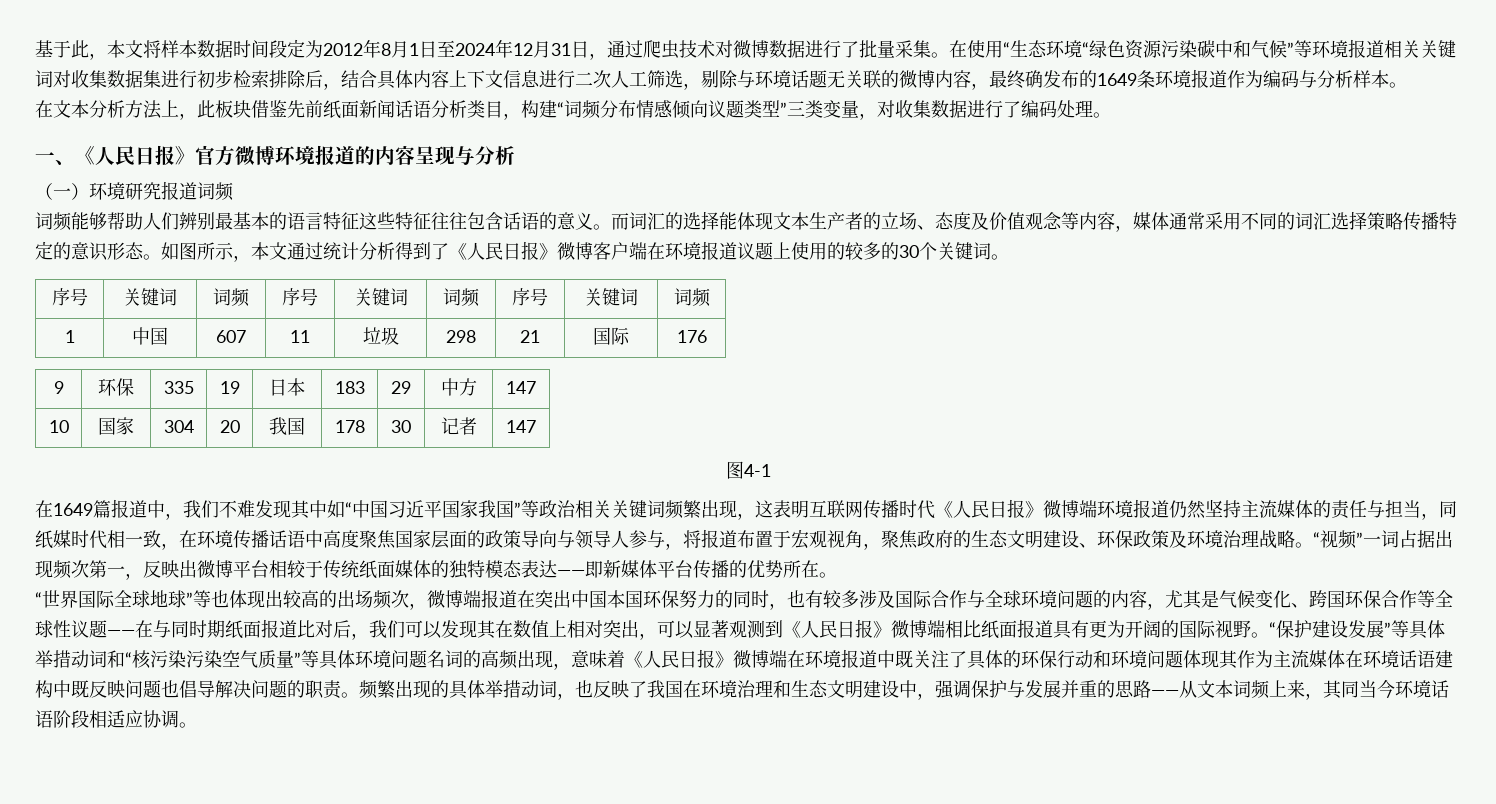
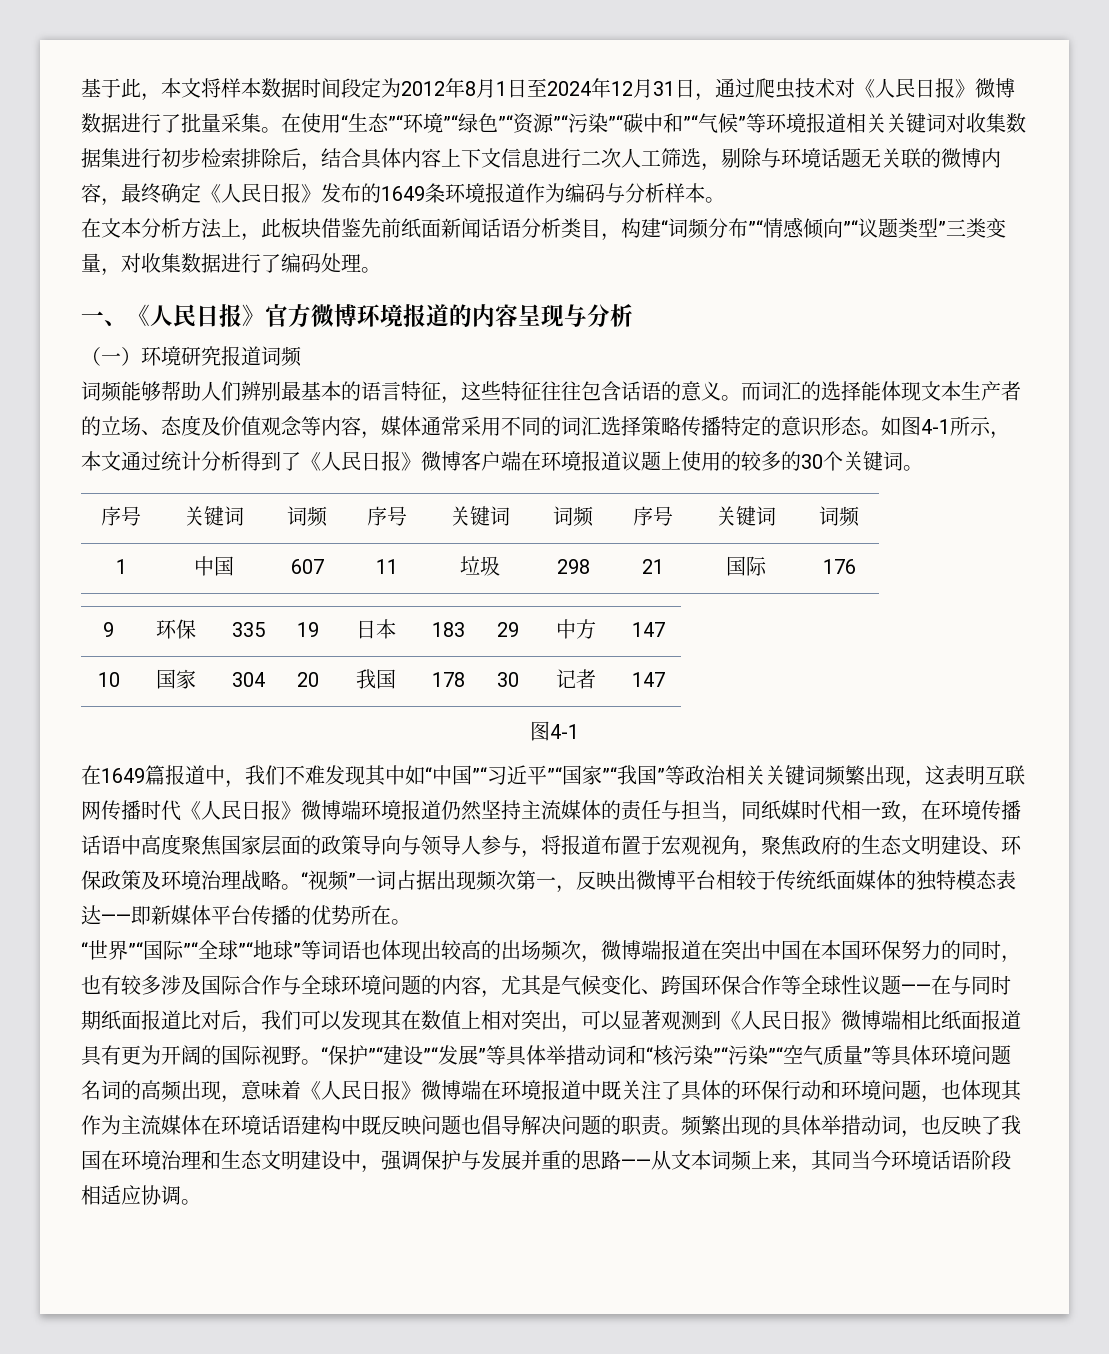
(733, 49) none -> [855,78,975,98] 《人民日报》
[1046,40,1251,59] 环境“绿色资源污染碳中和 -> [388,113,698,134] ”“环境”“绿色”“资源”“污染”“碳中和”“
(1043, 79) none -> [181,183,321,203] 定《人民日报》
(636, 109) none -> [748,220,763,236] ”“
(708, 109) none -> [843,220,858,236] ”“
(359, 221) none -> [441,396,461,404] ，
(197, 251) none -> [921,419,950,434] 4-1
[388,500,478,518] 习近平国家 -> [472,765,617,785] ”“习近平”“国家”“
[78,590,150,608] 国际全球 -> [128,940,253,960] ”“国际”“全球”“
(211, 599) none -> [321,940,361,960] 词语
(607, 599) none -> [801,940,821,960] 在
[1312,620,1348,638] 建设 -> [368,1045,438,1065] ”“建设”“
[186,650,222,668] 污染 -> [713,1045,783,1065] ”“污染”“
(1183, 659) none -> [921,1080,961,1103] ，也

